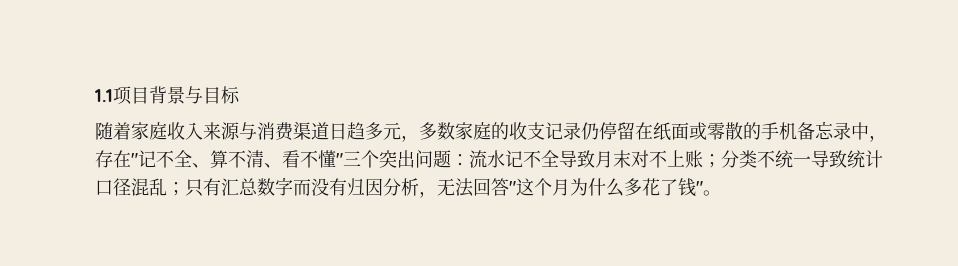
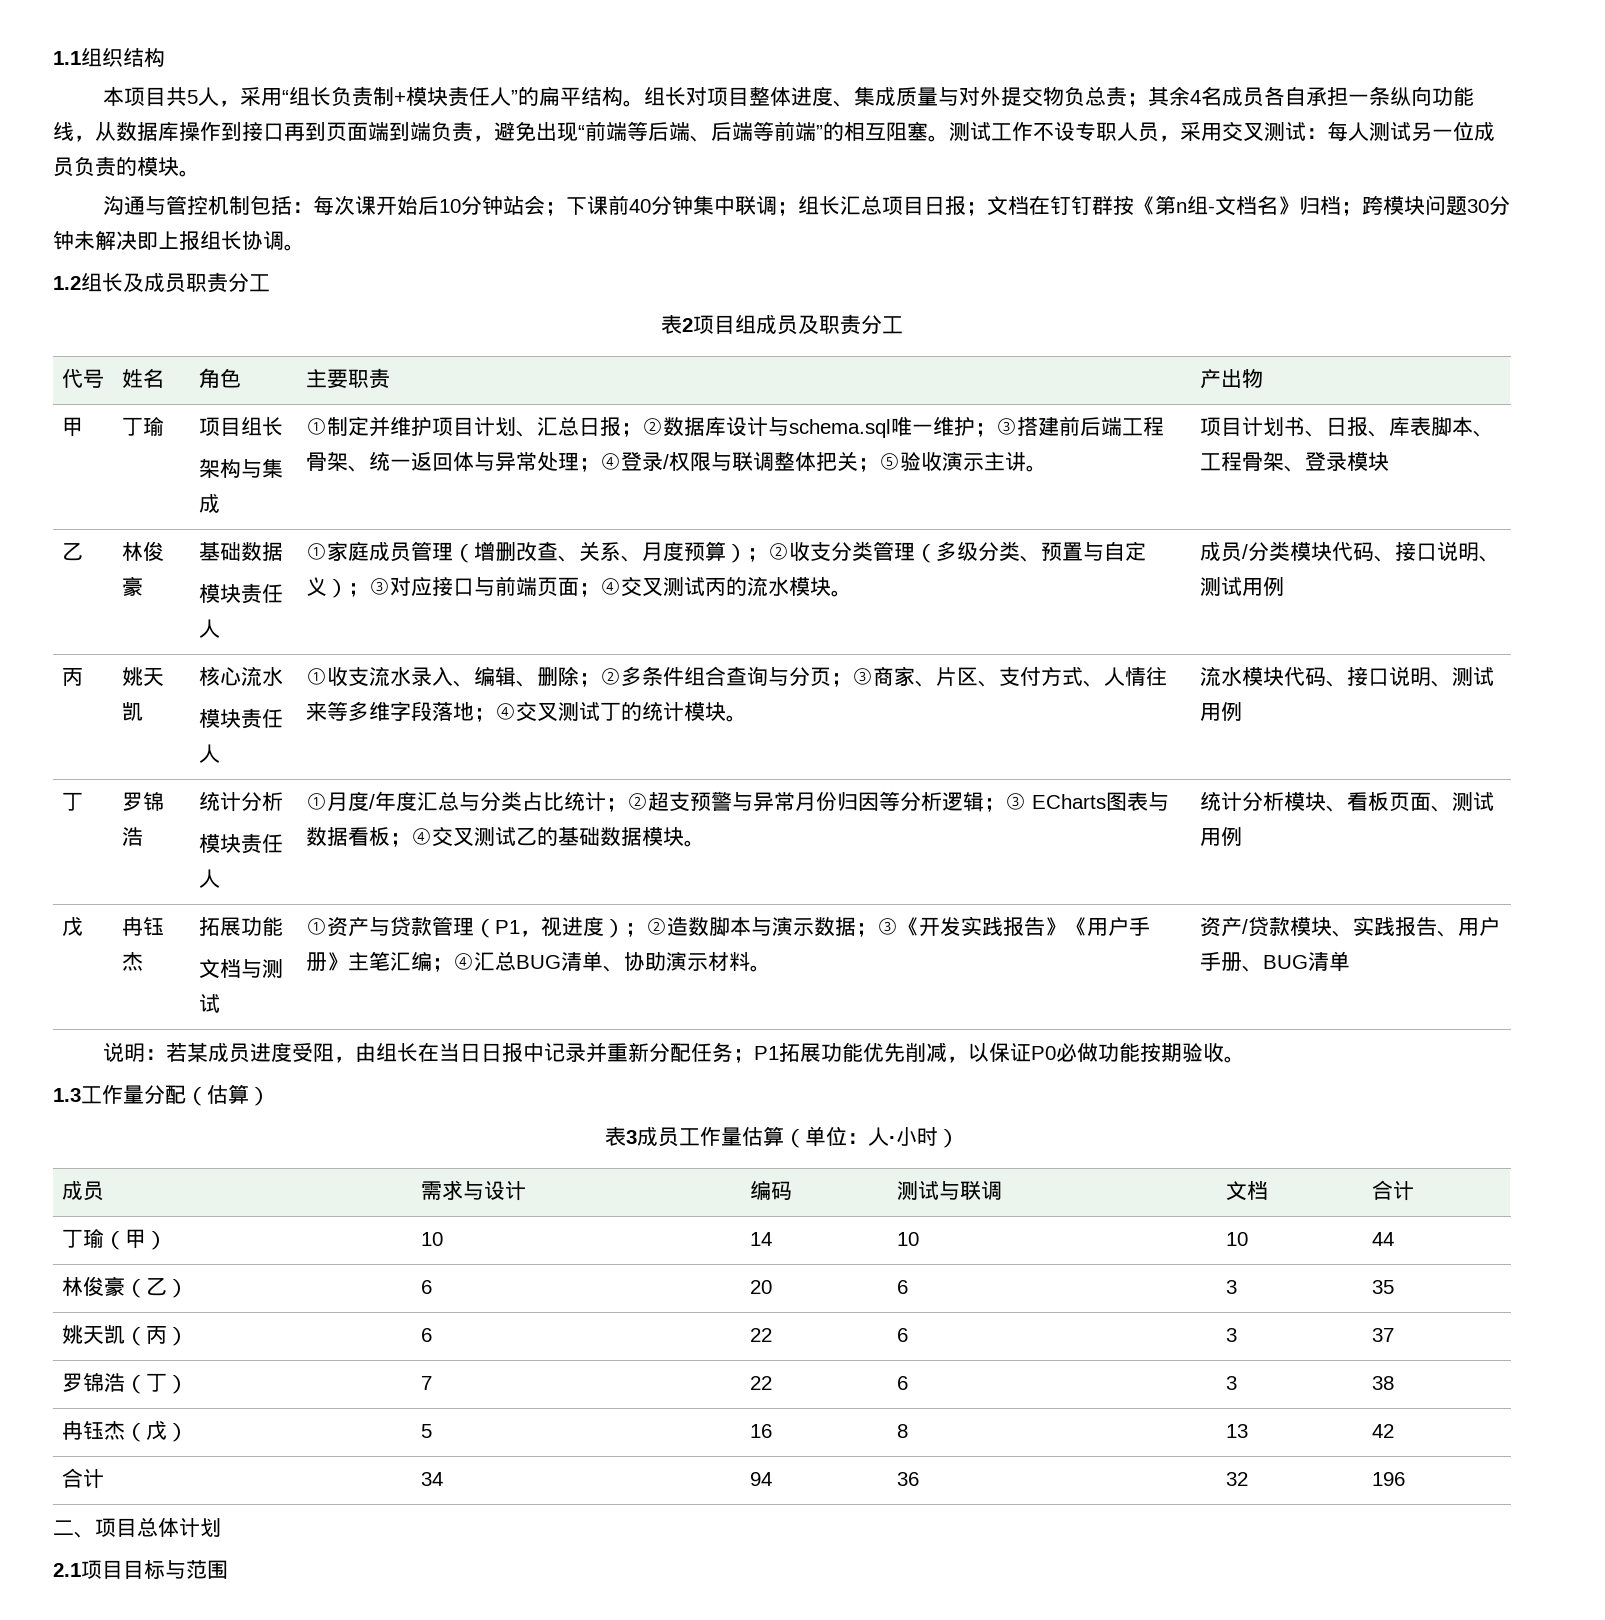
[113,86,240,105] [95,121,887,142] [95,150,883,168] [95,177,721,198] 项目背景与目标 // 随着家庭收入来源与消费渠道日趋多元，多数家庭的收支记录仍停留在纸面或零散的手机备忘录中，存在"记不全、算不清、看不懂"三个突出问题：流水记不全导致月末对不上账；分类不统一导致统计口径混乱；只有汇总数字而没有归因分析，无法回答"这个月为什么多花了钱"。 -> [81,48,165,67] [103,86,1475,107] [53,121,1495,142] [53,156,200,177] [103,195,1511,216] [53,230,305,251] [53,272,270,293] [661,314,903,335] [61,369,104,388] [121,369,164,388] [198,368,241,388] [305,368,390,389] [1199,369,1263,389] [61,417,83,437] [121,417,164,436] [198,417,283,436] [198,458,283,478] [198,494,220,513] [305,416,1164,438] [305,451,1047,472] [1199,416,1494,437] [1199,451,1389,472] [61,543,83,561] [121,541,164,561] [121,576,143,596] [198,542,283,561] [198,583,283,604] [198,619,220,638] [305,541,1146,563] [305,576,852,598] [1199,541,1500,562] [1199,577,1284,597] [61,668,83,686] [121,667,164,686] [121,702,143,721] [198,666,283,686] [198,708,283,729] [198,744,220,763] [305,666,1167,687] [305,701,747,722] [1199,666,1494,687] [1199,702,1242,722] [61,792,83,811] [121,791,164,811] [121,827,143,846] [198,792,283,812] [198,833,283,854] [198,869,220,888] [305,791,1169,812] [305,826,705,847] [1199,792,1494,812] [1199,827,1242,847] [61,917,83,936] [121,916,164,936] [121,952,143,971] [198,916,283,936] [198,959,283,979] [198,994,220,1013] [305,916,1150,938] [305,951,771,972] [1199,916,1500,937] [1199,951,1350,972] [103,1042,1246,1063] [53,1084,270,1106] [605,1126,959,1148] [61,1181,104,1201] [420,1180,526,1201] [749,1180,792,1200] [896,1181,1002,1200] [1225,1181,1268,1201] [1371,1180,1414,1201] [61,1229,167,1250] [420,1232,443,1246] [749,1232,772,1246] [896,1232,919,1246] [1225,1232,1248,1246] [1371,1232,1394,1246] [61,1276,188,1298] [420,1280,432,1294] [749,1280,772,1294] [896,1280,908,1294] [1225,1280,1237,1294] [1371,1280,1394,1294] [61,1325,188,1346] [420,1328,432,1342] [749,1328,772,1342] [896,1328,908,1342] [1225,1328,1237,1342] [1371,1328,1394,1342] [61,1372,188,1394] [420,1376,432,1390] [749,1376,772,1390] [896,1376,908,1390] [1225,1376,1237,1390] [1371,1376,1394,1390] [61,1420,188,1442] [420,1424,432,1438] [749,1424,772,1438] [896,1424,908,1438] [1225,1424,1248,1438] [1371,1424,1394,1438] [61,1468,104,1489] [420,1472,443,1486] [749,1472,772,1486] [896,1472,919,1486] [1225,1472,1248,1486] [1371,1472,1405,1486] [53,1517,221,1538] [53,1560,228,1579] 组织结构 // 本项目共5人，采用“组长负责制+模块责任人”的扁平结构。组长对项目整体进度、集成质量与对外提交物负总责；其余4名成员各自承担一条纵向功能线，从数据库操作到接口再到页面端到端负责，避免出现“前端等后端、后端等前端”的相互阻塞。测试工作不设专职人员，采用交叉测试：每人测试另一位成员负责的模块。 // 沟通与管控机制包括：每次课开始后10分钟站会；下课前40分钟集中联调；组长汇总项目日报；文档在钉钉群按《第n组-文档名》归档；跨模块问题30分钟未解决即上报组长协调。 // 1.2组长及成员职责分工 // 表2项目组成员及职责分工 // 代号 | 姓名 | 角色 | 主要职责 | 产出物 // 甲 | 丁瑜 | 项目组长 // 架构与集成 | ①制定并维护项目计划、汇总日报；②数据库设计与schema.sql唯一维护；③搭建前后端工程骨架、统一返回体与异常处理；④登录/权限与联调整体把关；⑤验收演示主讲。 | 项目计划书、日报、库表脚本、工程骨架、登录模块 // 乙 | 林俊豪 | 基础数据 // 模块责任人 | ①家庭成员管理（增删改查、关系、月度预算）；②收支分类管理（多级分类、预置与自定义）；③对应接口与前端页面；④交叉测试丙的流水模块。 | 成员/分类模块代码、接口说明、测试用例 // 丙 | 姚天凯 | 核心流水 // 模块责任人 | ①收支流水录入、编辑、删除；②多条件组合查询与分页；③商家、片区、支付方式、人情往来等多维字段落地；④交叉测试丁的统计模块。 | 流水模块代码、接口说明、测试用例 // 丁 | 罗锦浩 | 统计分析 // 模块责任人 | ①月度/年度汇总与分类占比统计；②超支预警与异常月份归因等分析逻辑；③ ECharts图表与数据看板；④交叉测试乙的基础数据模块。 | 统计分析模块、看板页面、测试用例 // 戊 | 冉钰杰 | 拓展功能 // 文档与测试 | ①资产与贷款管理（P1，视进度）；②造数脚本与演示数据；③《开发实践报告》《用户手册》主笔汇编；④汇总BUG清单、协助演示材料。 | 资产/贷款模块、实践报告、用户手册、BUG清单 // 说明：若某成员进度受阻，由组长在当日日报中记录并重新分配任务；P1拓展功能优先削减，以保证P0必做功能按期验收。 // 1.3工作量分配（估算） // 表3成员工作量估算（单位：人·小时） // 成员 | 需求与设计 | 编码 | 测试与联调 | 文档 | 合计 // 丁瑜（甲） | 10 | 14 | 10 | 10 | 44 // 林俊豪（乙） | 6 | 20 | 6 | 3 | 35 // 姚天凯（丙） | 6 | 22 | 6 | 3 | 37 // 罗锦浩（丁） | 7 | 22 | 6 | 3 | 38 // 冉钰杰（戊） | 5 | 16 | 8 | 13 | 42 // 合计 | 34 | 94 | 36 | 32 | 196 // 二、项目总体计划 // 2.1项目目标与范围

